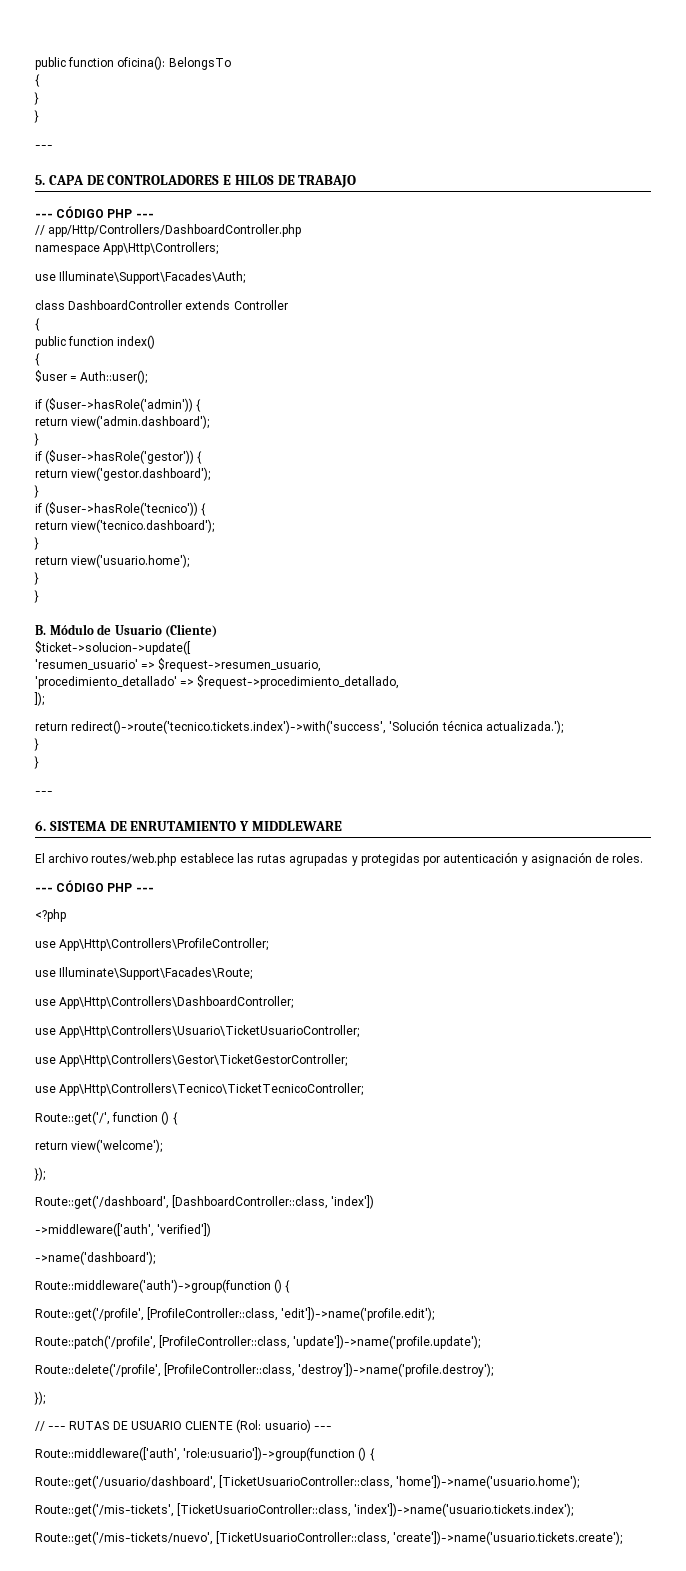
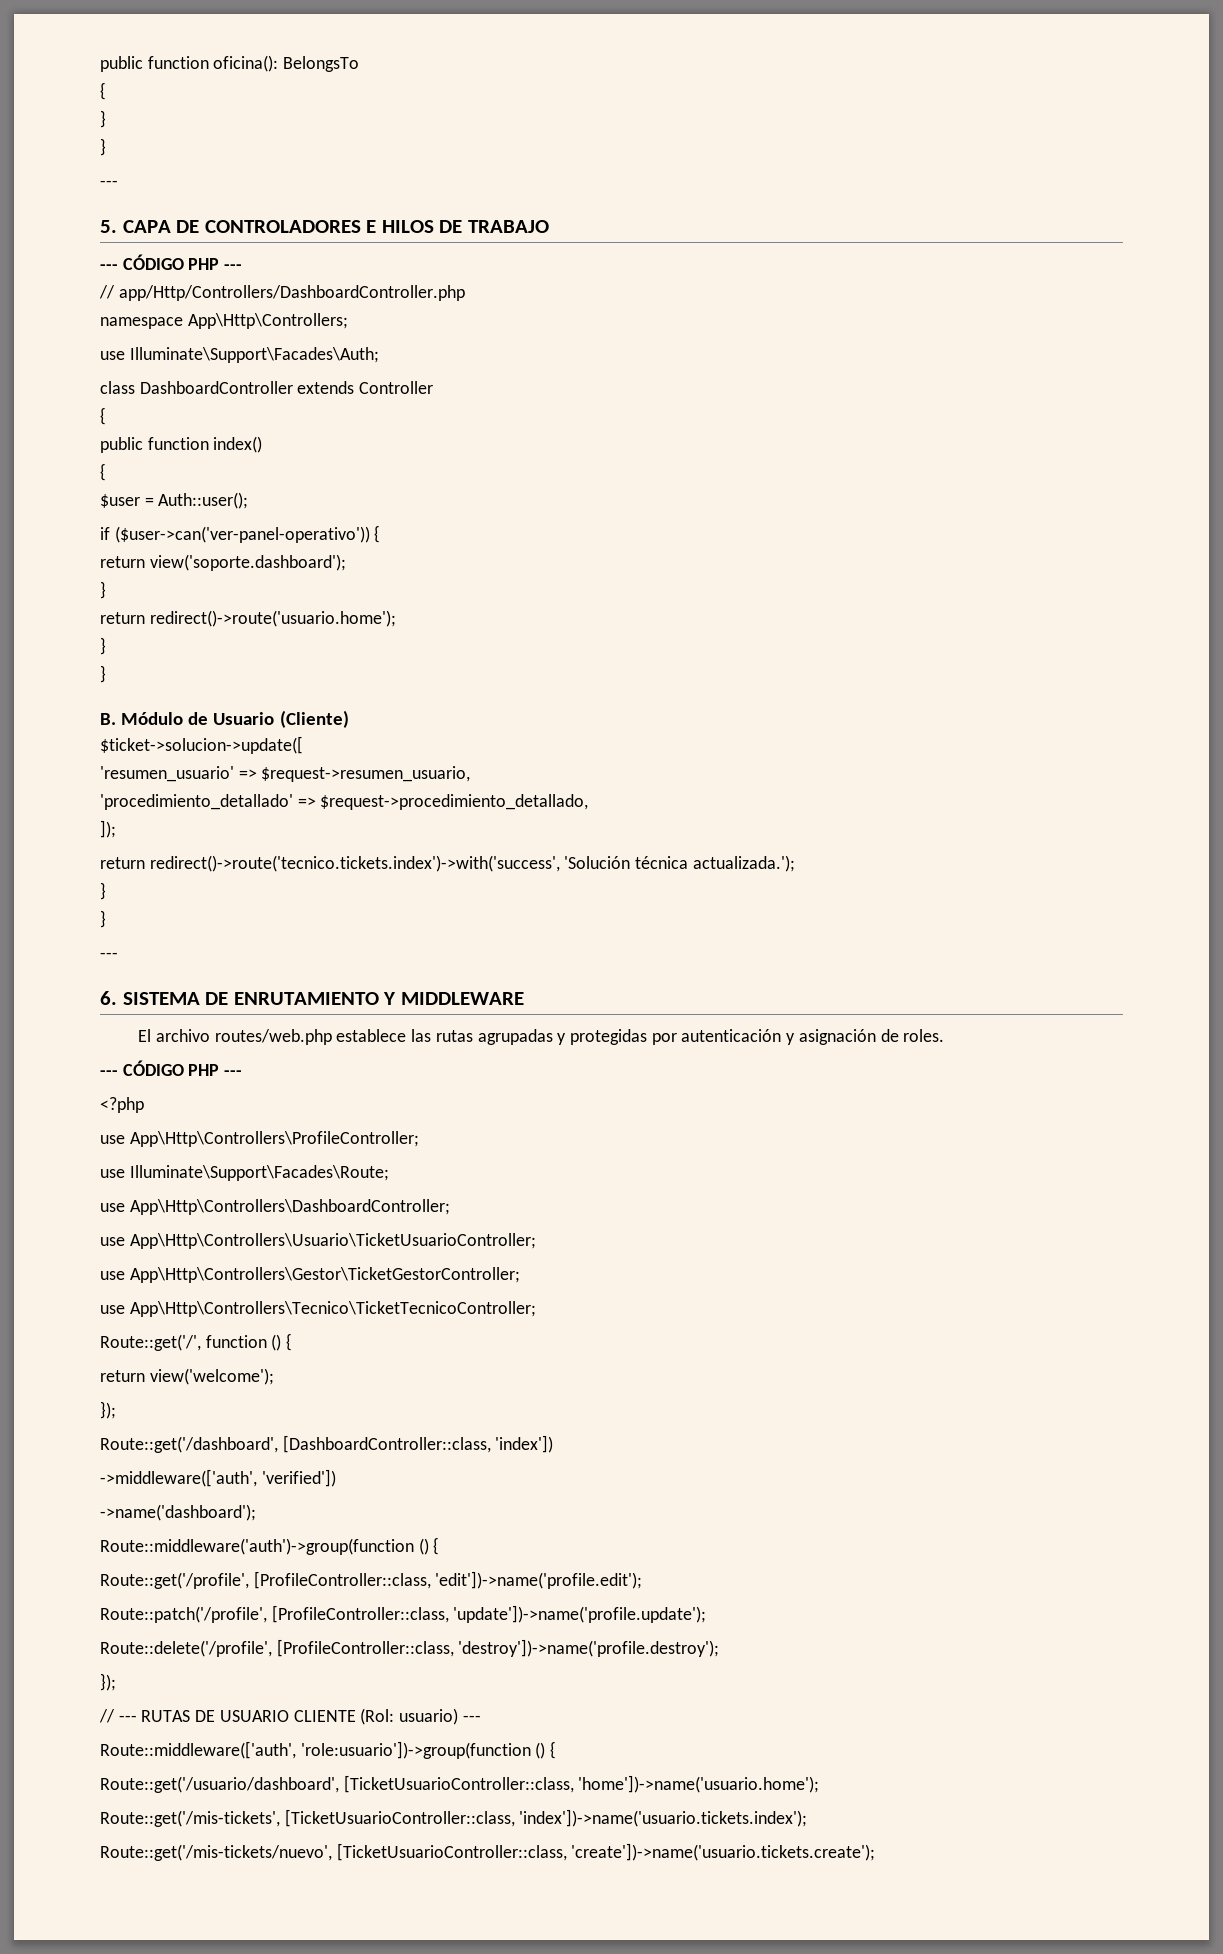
[45,398,202,412] [35,415,210,429] [34,433,39,446] [35,450,203,464] [35,467,211,481] [34,485,39,498] [35,502,207,516] [35,519,215,533] ($user->hasRole('admin')) { // return view('admin.dashboard'); // } // if ($user->hasRole('gestor')) { // return view('gestor.dashboard'); // } // if ($user->hasRole('tecnico')) { // return view('tecnico.dashboard'); -> [114,525,381,543] [100,554,346,571] ($user->can('ver-panel-operativo')) { // return view('soporte.dashboard');
[71,554,190,568] view('usuario.home'); -> [149,610,396,627] redirect()->route('usuario.home');

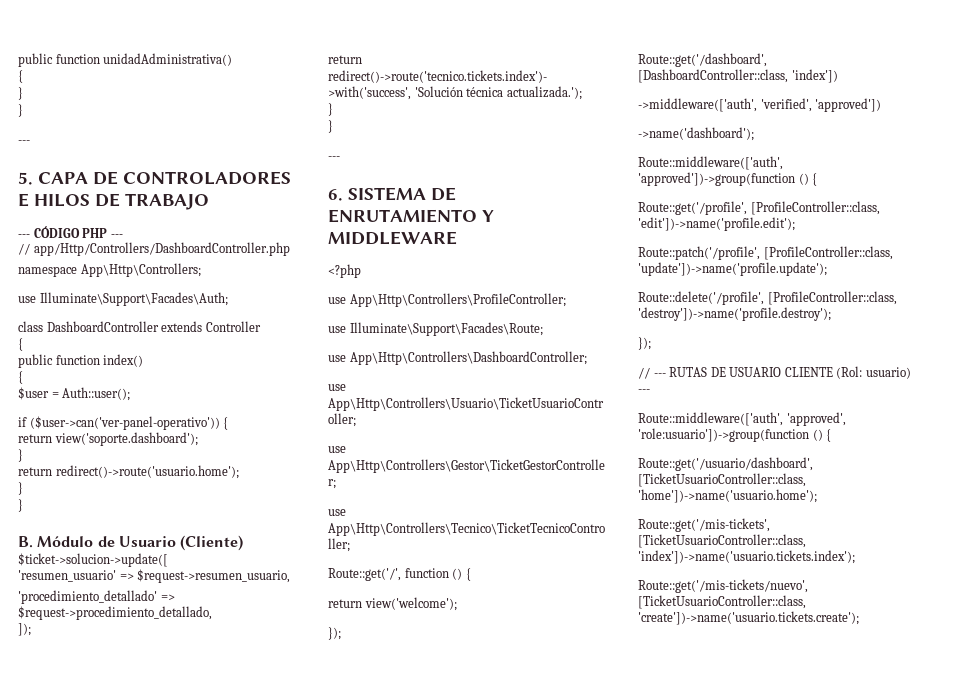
[100,55,360,72] public function oficina(): BelongsTo -> [18,53,233,67] public function unidadAdministrativa()
[138,1029,945,1045] [100,1060,243,1076] // El archivo routes/web.php establece las rutas agrupadas y protegidas por autenticación y asignación de roles. // --- CÓDIGO PHP --- -> (457, 238) none
[261,1469,336,1487] 'verified']) -> [760,98,882,112] 'verified', 'approved'])
[100,1538,414,1555] Route::middleware('auth')->group(function -> [638,156,783,170] [638,172,795,186] Route::middleware(['auth', 'approved'])->group(function
(296, 1750) none -> [786,412,846,426] 'approved',

